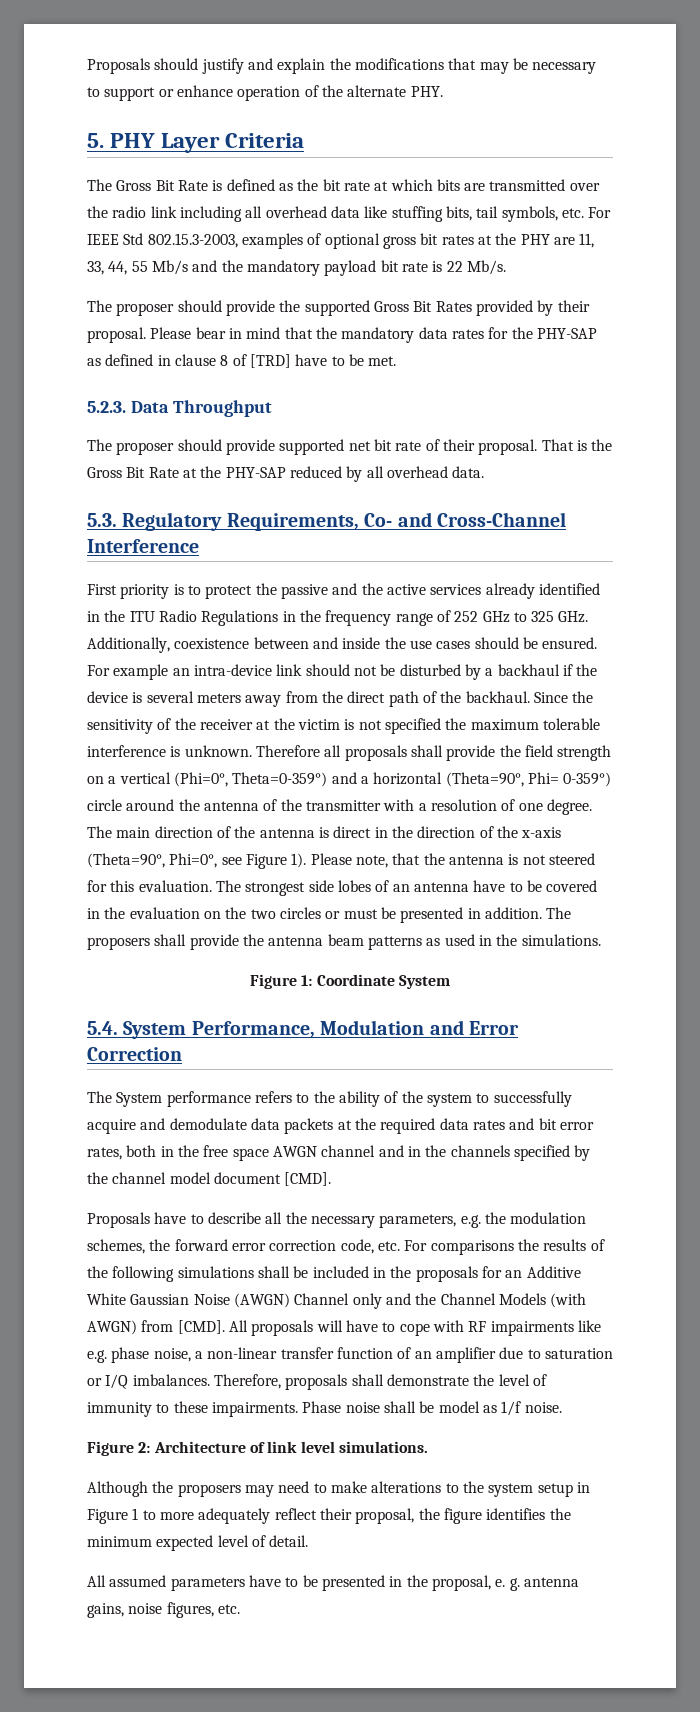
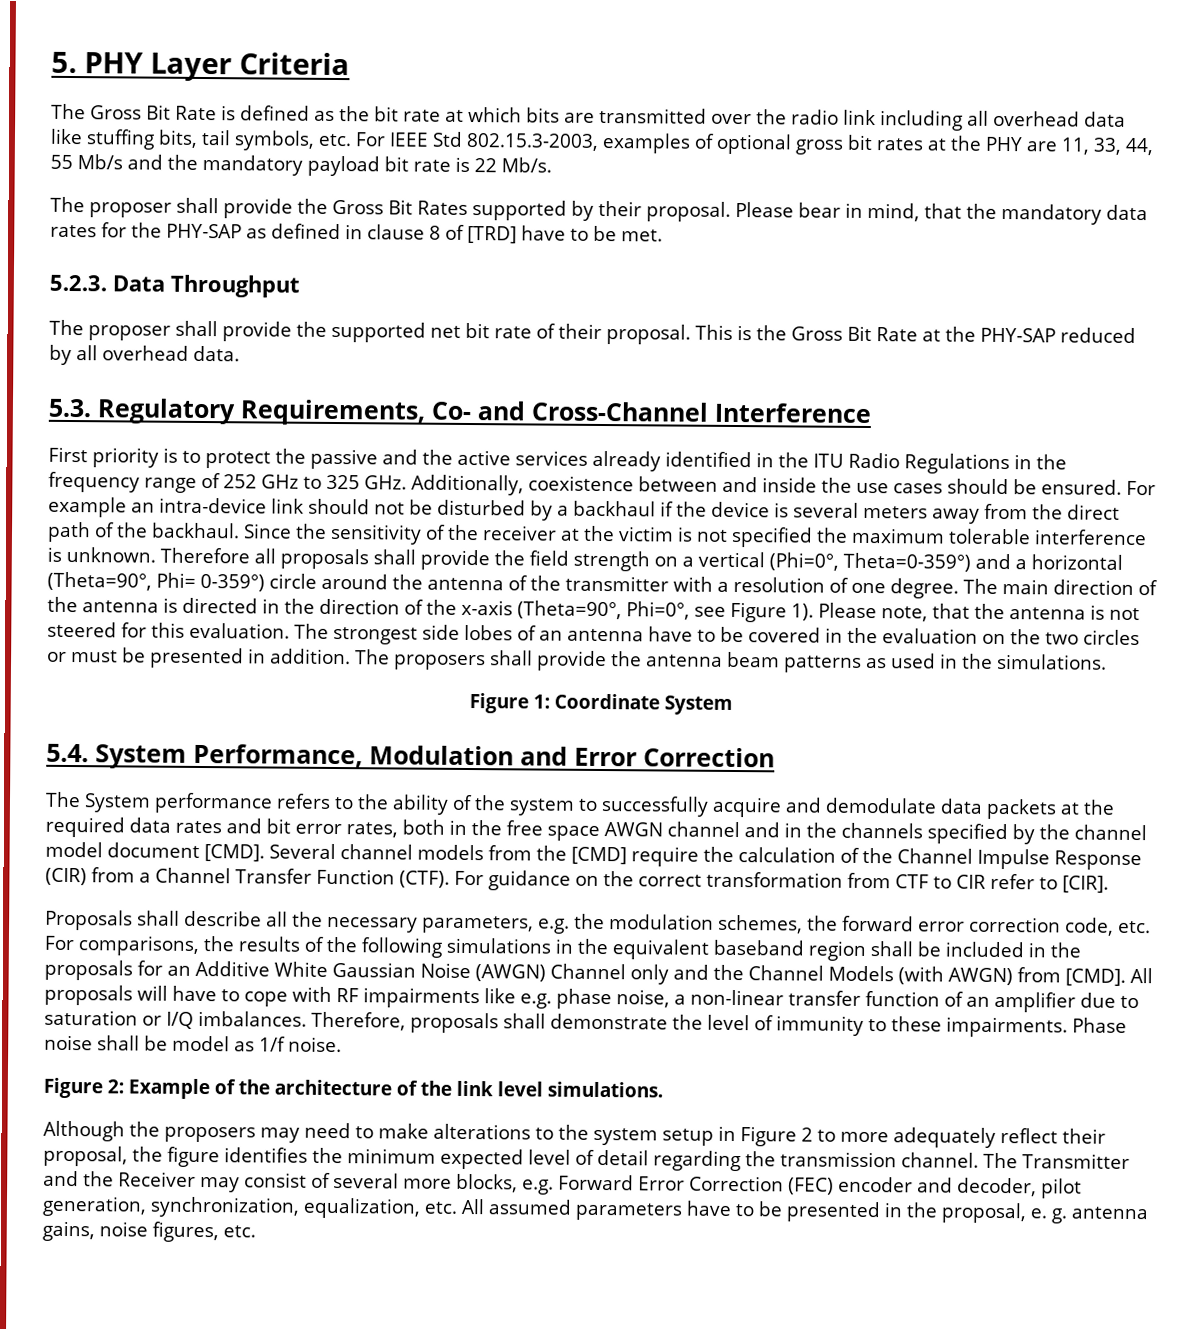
[87,58,597,74] [87,85,443,101] Proposals should justify and explain the modifications that may be necessary to support or enhance operation of the alternate PHY. // -> (51, 62) none
[177,300,370,316] should provide the supported -> [176,197,328,219] shall provide the
[475,300,533,316] provided -> [472,200,567,221] supported
[246,327,281,339] mind -> [867,202,920,222] mind,
[177,439,275,455] should provide -> [175,320,327,342] shall provide the
[541,439,574,451] That -> [695,324,733,340] This
[333,826,372,838] direct -> [182,597,258,614] directed
[87,1212,204,1228] // Proposals have to -> [269,843,1142,871] [45,867,1109,893] [45,909,180,931] Several channel models from the [CMD] require the calculation of the Channel Impulse Response (CIR) from a Channel Transfer Function (CTF). For guidance on the correct transformation from CTF to CIR refer to [CIR]. // Proposals shall
[430,1240,514,1255] comparisons -> [78,935,199,956] comparisons,
(254, 1272) none -> [555,938,866,961] in the equivalent baseband region
[153,1441,265,1453] Architecture of -> [128,1078,452,1100] Example of the architecture of the
[132,1508,139,1520] 1 -> [801,1127,813,1142] 2
[269,1535,309,1547] detail. // -> [597,1149,1130,1172] [43,1170,1082,1199] [42,1195,457,1219] detail regarding the transmission channel. The Transmitter and the Receiver may consist of several more blocks, e.g. Forward Error Correction (FEC) encoder and decoder, pilot generation, synchronization, equalization, etc.

